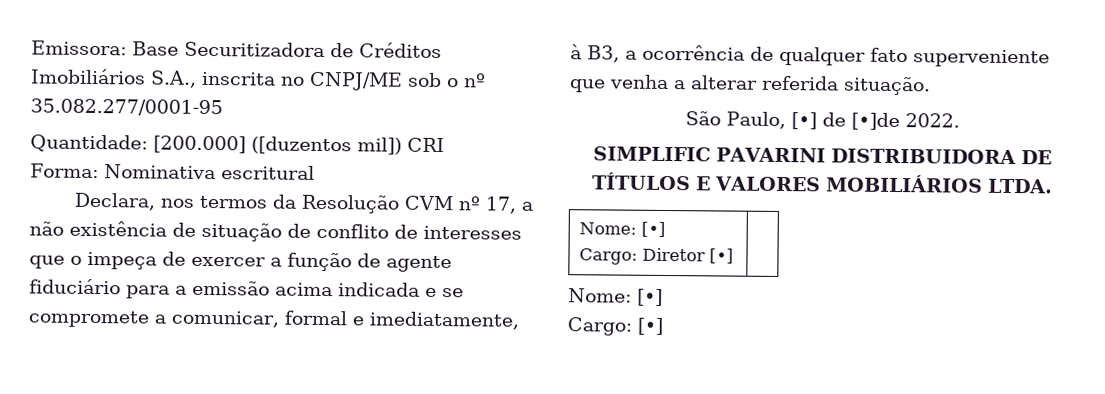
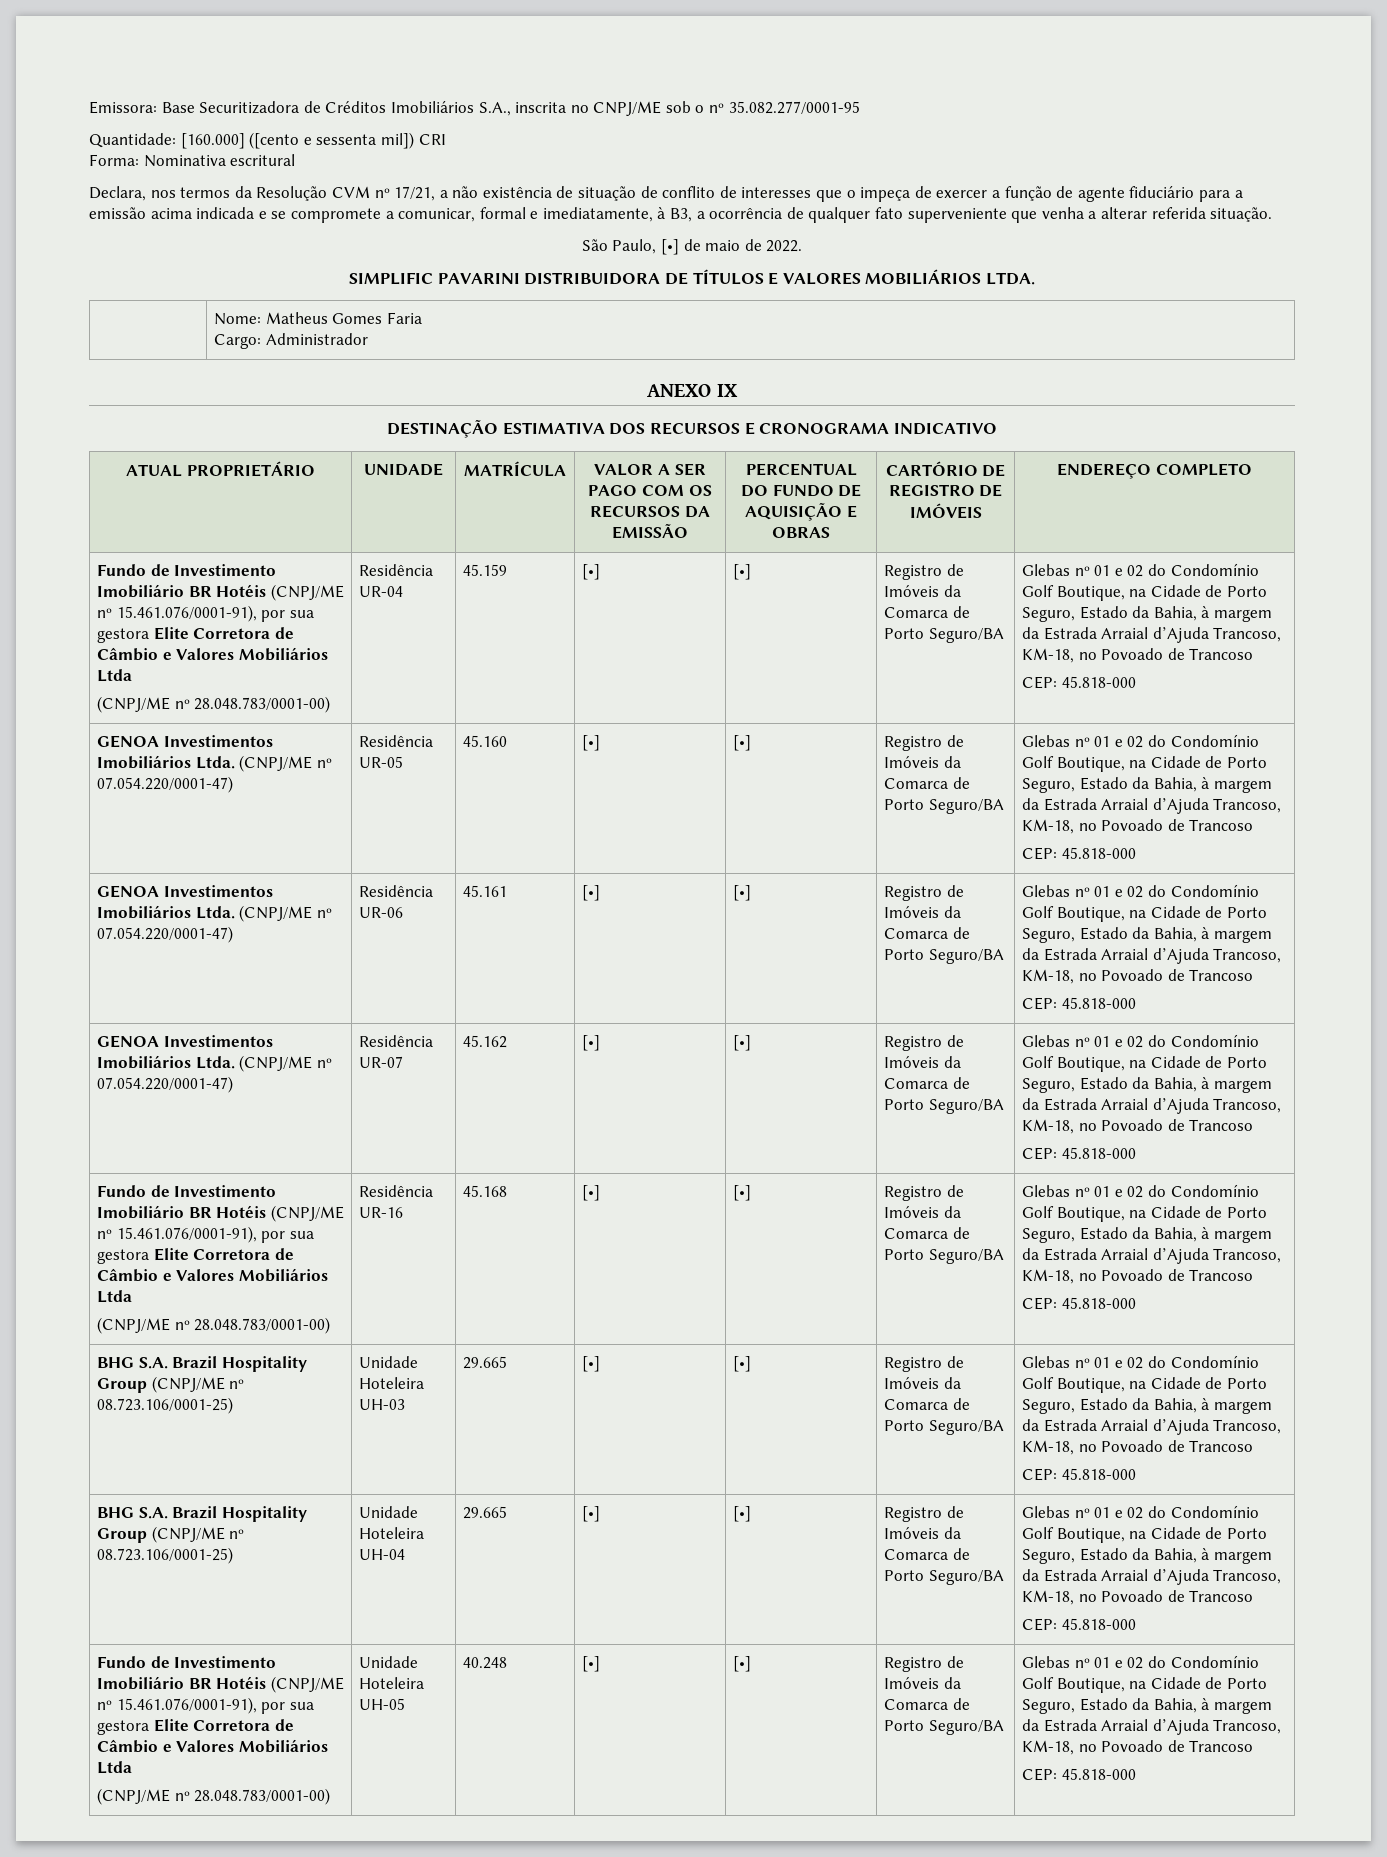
[153,135,352,155] [200.000] ([duzentos -> [180,132,377,149] [160.000] ([cento e sessenta
[485,196,518,214] 17, -> [394,186,436,201] 17/21,
[850,112,900,131] [•]de -> [705,239,762,251] maio de
[578,221,666,237] [578,247,734,265] [568,288,663,306] [567,317,663,336] Nome: [•] // Cargo: Diretor [•] | // Nome: [•] // Cargo: [•] -> [214,312,422,325] [214,333,368,349] [647,384,738,397] [387,420,997,438] [126,461,315,477] [364,463,443,476] [464,461,566,477] [594,463,706,476] [588,485,712,496] [590,505,710,518] [612,524,688,539] [745,463,857,476] [740,484,862,497] [745,503,857,521] [772,527,830,538] [885,461,1006,477] [888,484,1003,497] [909,503,982,519] [1057,463,1252,479] [97,564,277,576] [97,584,344,601] [97,605,314,622] [97,627,294,643] [97,647,328,661] [97,669,133,682] [97,696,331,713] [359,564,434,576] [359,586,404,597] [463,564,508,576] [582,564,601,580] [733,564,752,580] [884,564,964,580] [884,585,961,597] [884,606,970,618] [884,628,1004,643] [1022,563,1259,577] [1022,585,1268,601] [1022,606,1273,622] [1022,627,1282,643] [1022,648,1254,663] [1022,676,1136,689] [97,735,273,748] [97,755,332,772] [97,776,234,793] [359,735,434,747] [359,756,404,768] [463,735,508,747] [582,735,601,751] [733,735,752,751] [884,735,964,751] [884,756,961,768] [884,777,970,789] [884,799,1004,814] [1022,734,1259,748] [1022,756,1268,772] [1022,777,1273,793] [1022,798,1282,814] [1022,819,1254,834] [1022,847,1136,860] [97,885,273,898] [97,905,332,922] [97,926,234,943] [359,885,434,897] [359,907,404,918] [463,885,508,897] [582,885,601,901] [733,885,752,901] [884,885,964,901] [884,906,961,918] [884,927,970,939] [884,949,1004,964] [1022,884,1259,898] [1022,906,1268,922] [1022,927,1273,943] [1022,948,1282,964] [1022,969,1254,984] [1022,997,1136,1010] [97,1035,273,1048] [97,1055,332,1072] [97,1076,234,1093] [359,1035,434,1047] [359,1056,404,1068] [463,1035,508,1048] [582,1035,601,1051] [733,1035,752,1051] [884,1035,964,1051] [884,1056,961,1068] [884,1077,970,1089] [884,1099,1004,1114] [1022,1034,1259,1048] [1022,1056,1268,1072] [1022,1077,1273,1093] [1022,1098,1282,1114] [1022,1119,1254,1134] [1022,1147,1136,1160] [97,1185,277,1197] [97,1205,344,1222] [97,1226,314,1243] [97,1248,294,1264] [97,1268,328,1282] [97,1290,133,1303] [97,1317,331,1334] [359,1185,434,1197] [359,1207,404,1218] [463,1185,508,1197] [582,1185,601,1201] [733,1185,752,1201] [884,1185,964,1201] [884,1206,961,1218] [884,1227,970,1239] [884,1249,1004,1264] [1022,1184,1259,1198] [1022,1206,1268,1222] [1022,1227,1273,1243] [1022,1248,1282,1264] [1022,1269,1254,1284] [1022,1297,1136,1310] [97,1356,307,1372] [97,1376,245,1393] [97,1397,234,1414] [359,1356,419,1368] [359,1377,425,1389] [359,1399,406,1410] [463,1356,508,1369] [582,1356,601,1372] [733,1356,752,1372] [884,1356,964,1372] [884,1377,961,1389] [884,1398,970,1410] [884,1420,1004,1435] [1022,1355,1259,1369] [1022,1377,1268,1393] [1022,1398,1273,1414] [1022,1419,1282,1435] [1022,1440,1254,1455] [1022,1468,1136,1481] [97,1506,307,1522] [97,1526,245,1543] [97,1547,234,1564] [359,1506,419,1518] [359,1527,425,1539] [359,1549,406,1560] [463,1506,508,1519] [582,1506,601,1522] [733,1506,752,1522] [884,1506,964,1522] [884,1527,961,1539] [884,1548,970,1560] [884,1570,1004,1585] [1022,1505,1259,1519] [1022,1527,1268,1543] [1022,1548,1273,1564] [1022,1569,1282,1585] [1022,1590,1254,1605] [1022,1618,1136,1631] [97,1656,277,1668] [97,1676,344,1693] [97,1697,314,1714] [97,1719,294,1735] [97,1739,328,1753] [97,1761,133,1774] [97,1788,331,1805] [359,1656,419,1668] [359,1677,425,1689] [359,1698,406,1710] [463,1657,508,1669] [582,1656,601,1672] [733,1656,752,1672] [884,1656,964,1672] [884,1677,961,1689] [884,1698,970,1710] [884,1720,1004,1735] [1022,1655,1259,1669] [1022,1677,1268,1693] [1022,1698,1273,1714] [1022,1719,1282,1735] [1022,1740,1254,1755] [1022,1768,1136,1781] | Nome: Matheus Gomes Faria // Cargo: Administrador // ANEXO IX // DESTINAÇÃO ESTIMATIVA DOS RECURSOS E CRONOGRAMA INDICATIVO // ATUAL PROPRIETÁRIO | UNIDADE | MATRÍCULA | VALOR A SER PAGO COM OS RECURSOS DA EMISSÃO | PERCENTUAL DO FUNDO DE AQUISIÇÃO E OBRAS | CARTÓRIO DE REGISTRO DE IMÓVEIS | ENDEREÇO COMPLETO // Fundo de Investimento Imobiliário BR Hotéis (CNPJ/ME nº 15.461.076/0001-91), por sua gestora Elite Corretora de Câmbio e Valores Mobiliários Ltda // (CNPJ/ME nº 28.048.783/0001-00) | Residência UR-04 | 45.159 | [•] | [•] | Registro de Imóveis da Comarca de Porto Seguro/BA | Glebas nº 01 e 02 do Condomínio Golf Boutique, na Cidade de Porto Seguro, Estado da Bahia, à margem da Estrada Arraial d’Ajuda Trancoso, KM-18, no Povoado de Trancoso // CEP: 45.818-000 // GENOA Investimentos Imobiliários Ltda. (CNPJ/ME nº 07.054.220/0001-47) | Residência UR-05 | 45.160 | [•] | [•] | Registro de Imóveis da Comarca de Porto Seguro/BA | Glebas nº 01 e 02 do Condomínio Golf Boutique, na Cidade de Porto Seguro, Estado da Bahia, à margem da Estrada Arraial d’Ajuda Trancoso, KM-18, no Povoado de Trancoso // CEP: 45.818-000 // GENOA Investimentos Imobiliários Ltda. (CNPJ/ME nº 07.054.220/0001-47) | Residência UR-06 | 45.161 | [•] | [•] | Registro de Imóveis da Comarca de Porto Seguro/BA | Glebas nº 01 e 02 do Condomínio Golf Boutique, na Cidade de Porto Seguro, Estado da Bahia, à margem da Estrada Arraial d’Ajuda Trancoso, KM-18, no Povoado de Trancoso // CEP: 45.818-000 // GENOA Investimentos Imobiliários Ltda. (CNPJ/ME nº 07.054.220/0001-47) | Residência UR-07 | 45.162 | [•] | [•] | Registro de Imóveis da Comarca de Porto Seguro/BA | Glebas nº 01 e 02 do Condomínio Golf Boutique, na Cidade de Porto Seguro, Estado da Bahia, à margem da Estrada Arraial d’Ajuda Trancoso, KM-18, no Povoado de Trancoso // CEP: 45.818-000 // Fundo de Investimento Imobiliário BR Hotéis (CNPJ/ME nº 15.461.076/0001-91), por sua gestora Elite Corretora de Câmbio e Valores Mobiliários Ltda // (CNPJ/ME nº 28.048.783/0001-00) | Residência UR-16 | 45.168 | [•] | [•] | Registro de Imóveis da Comarca de Porto Seguro/BA | Glebas nº 01 e 02 do Condomínio Golf Boutique, na Cidade de Porto Seguro, Estado da Bahia, à margem da Estrada Arraial d’Ajuda Trancoso, KM-18, no Povoado de Trancoso // CEP: 45.818-000 // BHG S.A. Brazil Hospitality Group (CNPJ/ME nº 08.723.106/0001-25) | Unidade Hoteleira UH-03 | 29.665 | [•] | [•] | Registro de Imóveis da Comarca de Porto Seguro/BA | Glebas nº 01 e 02 do Condomínio Golf Boutique, na Cidade de Porto Seguro, Estado da Bahia, à margem da Estrada Arraial d’Ajuda Trancoso, KM-18, no Povoado de Trancoso // CEP: 45.818-000 // BHG S.A. Brazil Hospitality Group (CNPJ/ME nº 08.723.106/0001-25) | Unidade Hoteleira UH-04 | 29.665 | [•] | [•] | Registro de Imóveis da Comarca de Porto Seguro/BA | Glebas nº 01 e 02 do Condomínio Golf Boutique, na Cidade de Porto Seguro, Estado da Bahia, à margem da Estrada Arraial d’Ajuda Trancoso, KM-18, no Povoado de Trancoso // CEP: 45.818-000 // Fundo de Investimento Imobiliário BR Hotéis (CNPJ/ME nº 15.461.076/0001-91), por sua gestora Elite Corretora de Câmbio e Valores Mobiliários Ltda // (CNPJ/ME nº 28.048.783/0001-00) | Unidade Hoteleira UH-05 | 40.248 | [•] | [•] | Registro de Imóveis da Comarca de Porto Seguro/BA | Glebas nº 01 e 02 do Condomínio Golf Boutique, na Cidade de Porto Seguro, Estado da Bahia, à margem da Estrada Arraial d’Ajuda Trancoso, KM-18, no Povoado de Trancoso // CEP: 45.818-000

